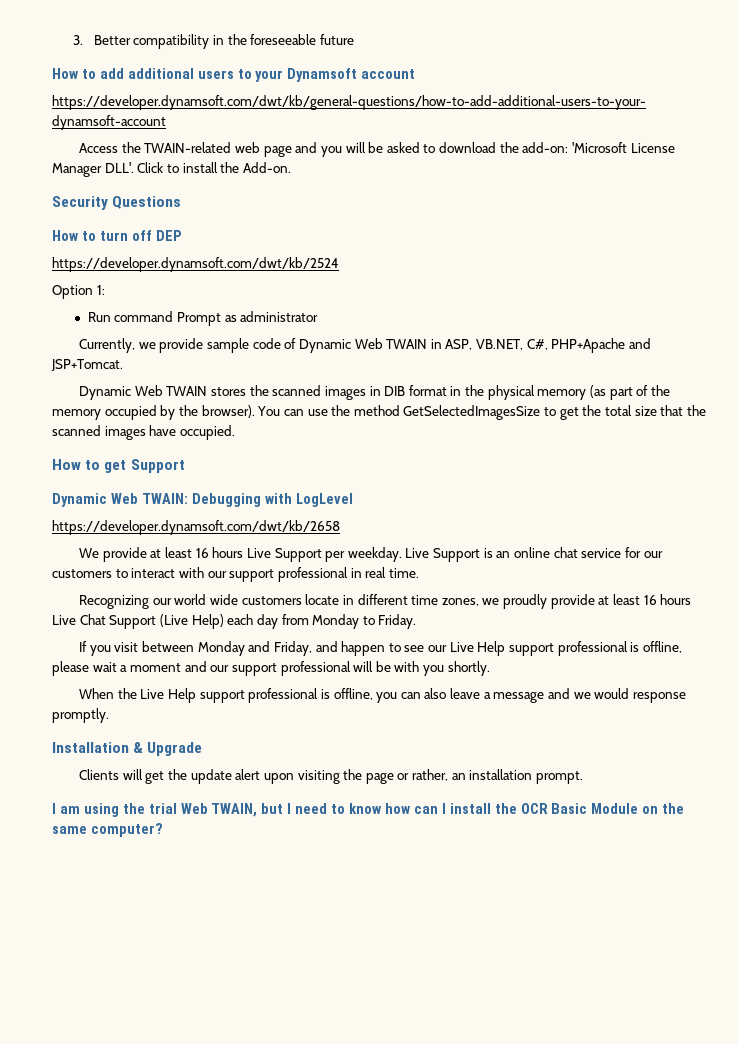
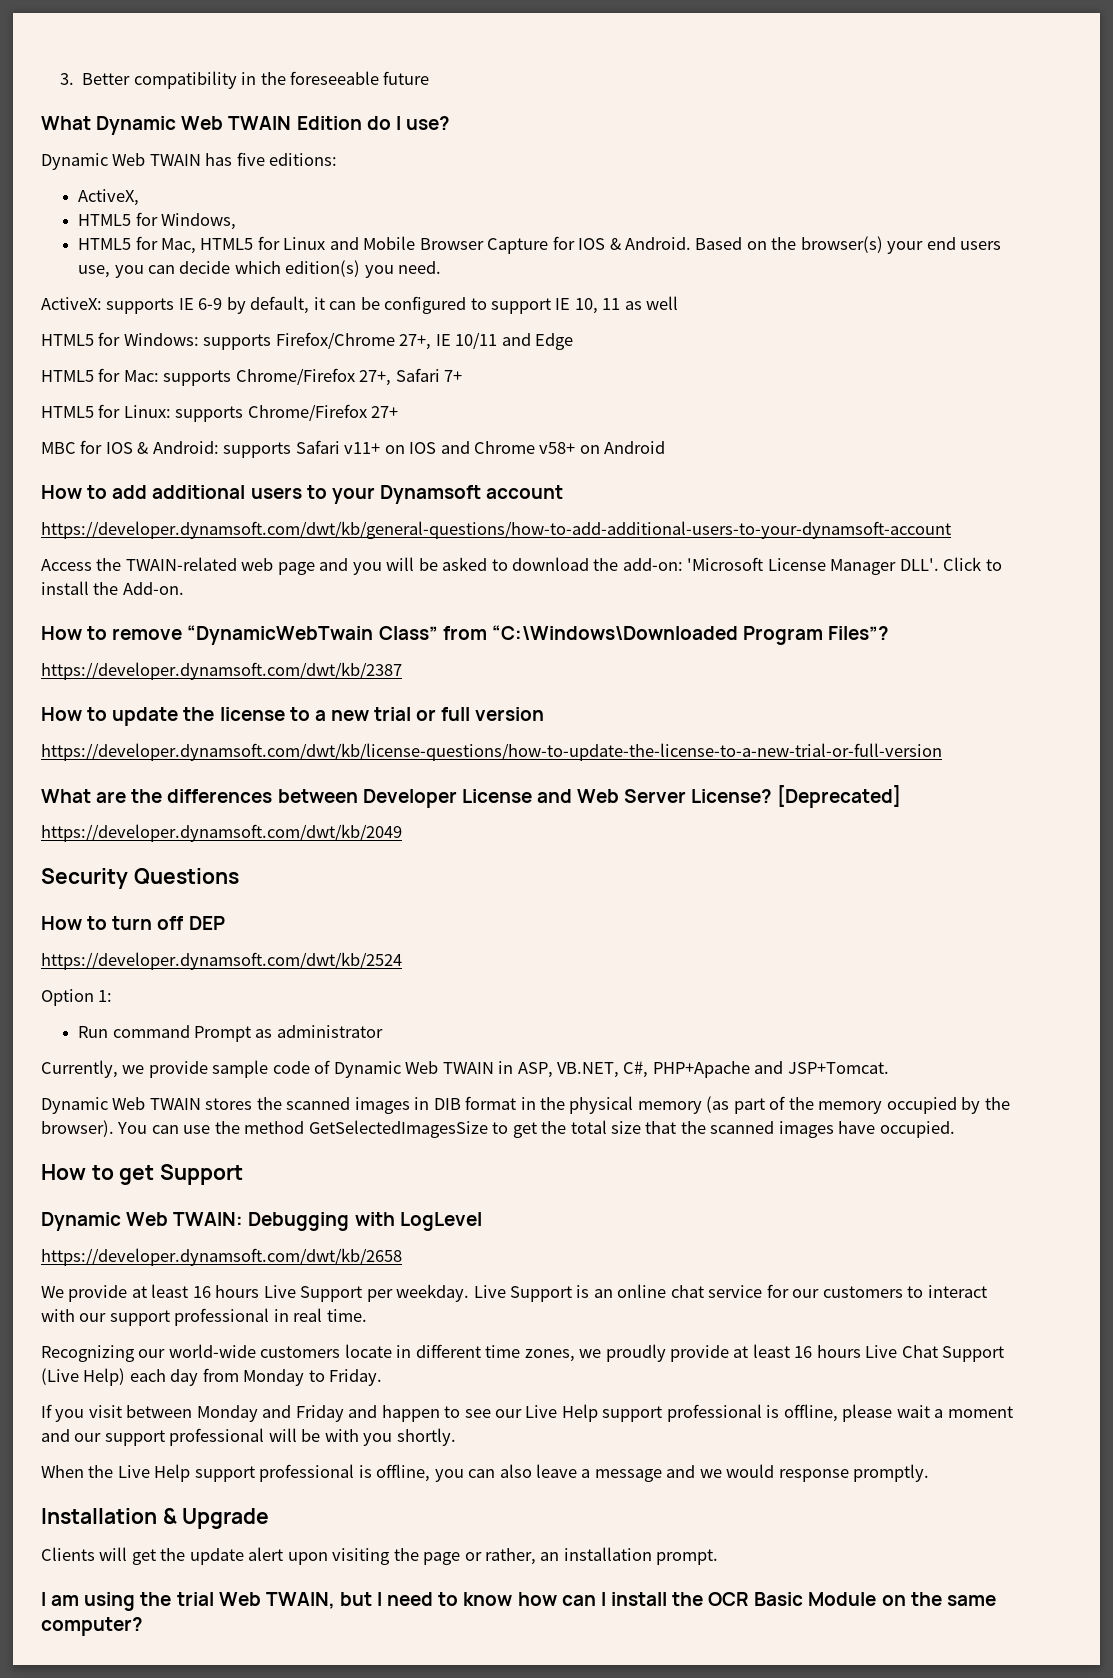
(354, 39) none -> [41,116,450,135] [41,152,338,170] [78,189,140,206] [78,212,237,230] [78,236,1002,254] [78,260,442,278] [41,296,679,314] [41,332,574,350] [41,368,463,386] [41,404,399,422] [41,440,666,458] // What Dynamic Web TWAIN Edition do I use? // Dynamic Web TWAIN has five editions: // ActiveX, // HTML5 for Windows, // HTML5 for Mac, HTML5 for Linux and Mobile Browser Capture for IOS & Android. Based on the browser(s) your end users use, you can decide which edition(s) you need. // ActiveX: supports IE 6-9 by default, it can be configured to support IE 10, 11 as well // HTML5 for Windows: supports Firefox/Chrome 27+, IE 10/11 and Edge // HTML5 for Mac: supports Chrome/Firefox 27+, Safari 7+ // HTML5 for Linux: supports Chrome/Firefox 27+ // MBC for IOS & Android: supports Safari v11+ on IOS and Chrome v58+ on Android
(291, 167) none -> [41,625,890,645] [41,662,402,680] [41,707,545,726] [41,743,942,761] [41,785,902,808] [41,824,402,842] // How to remove “DynamicWebTwain Class” from “C:\Windows\Downloaded Program Files”? // https://developer.dynamsoft.com/dwt/kb/2387 // How to update the license to a new trial or full version // https://developer.dynamsoft.com/dwt/kb/license-questions/how-to-update-the-license-to-a-new-trial-or-full-version // What are the differences between Developer License and Web Server License? [Deprecated] // https://developer.dynamsoft.com/dwt/kb/2049
[174,594,238,605] world wide -> [168,1344,256,1358] world-wide
[273,641,312,656] Friday, -> [295,1405,344,1422] Friday

